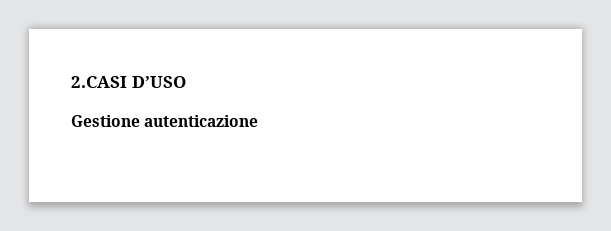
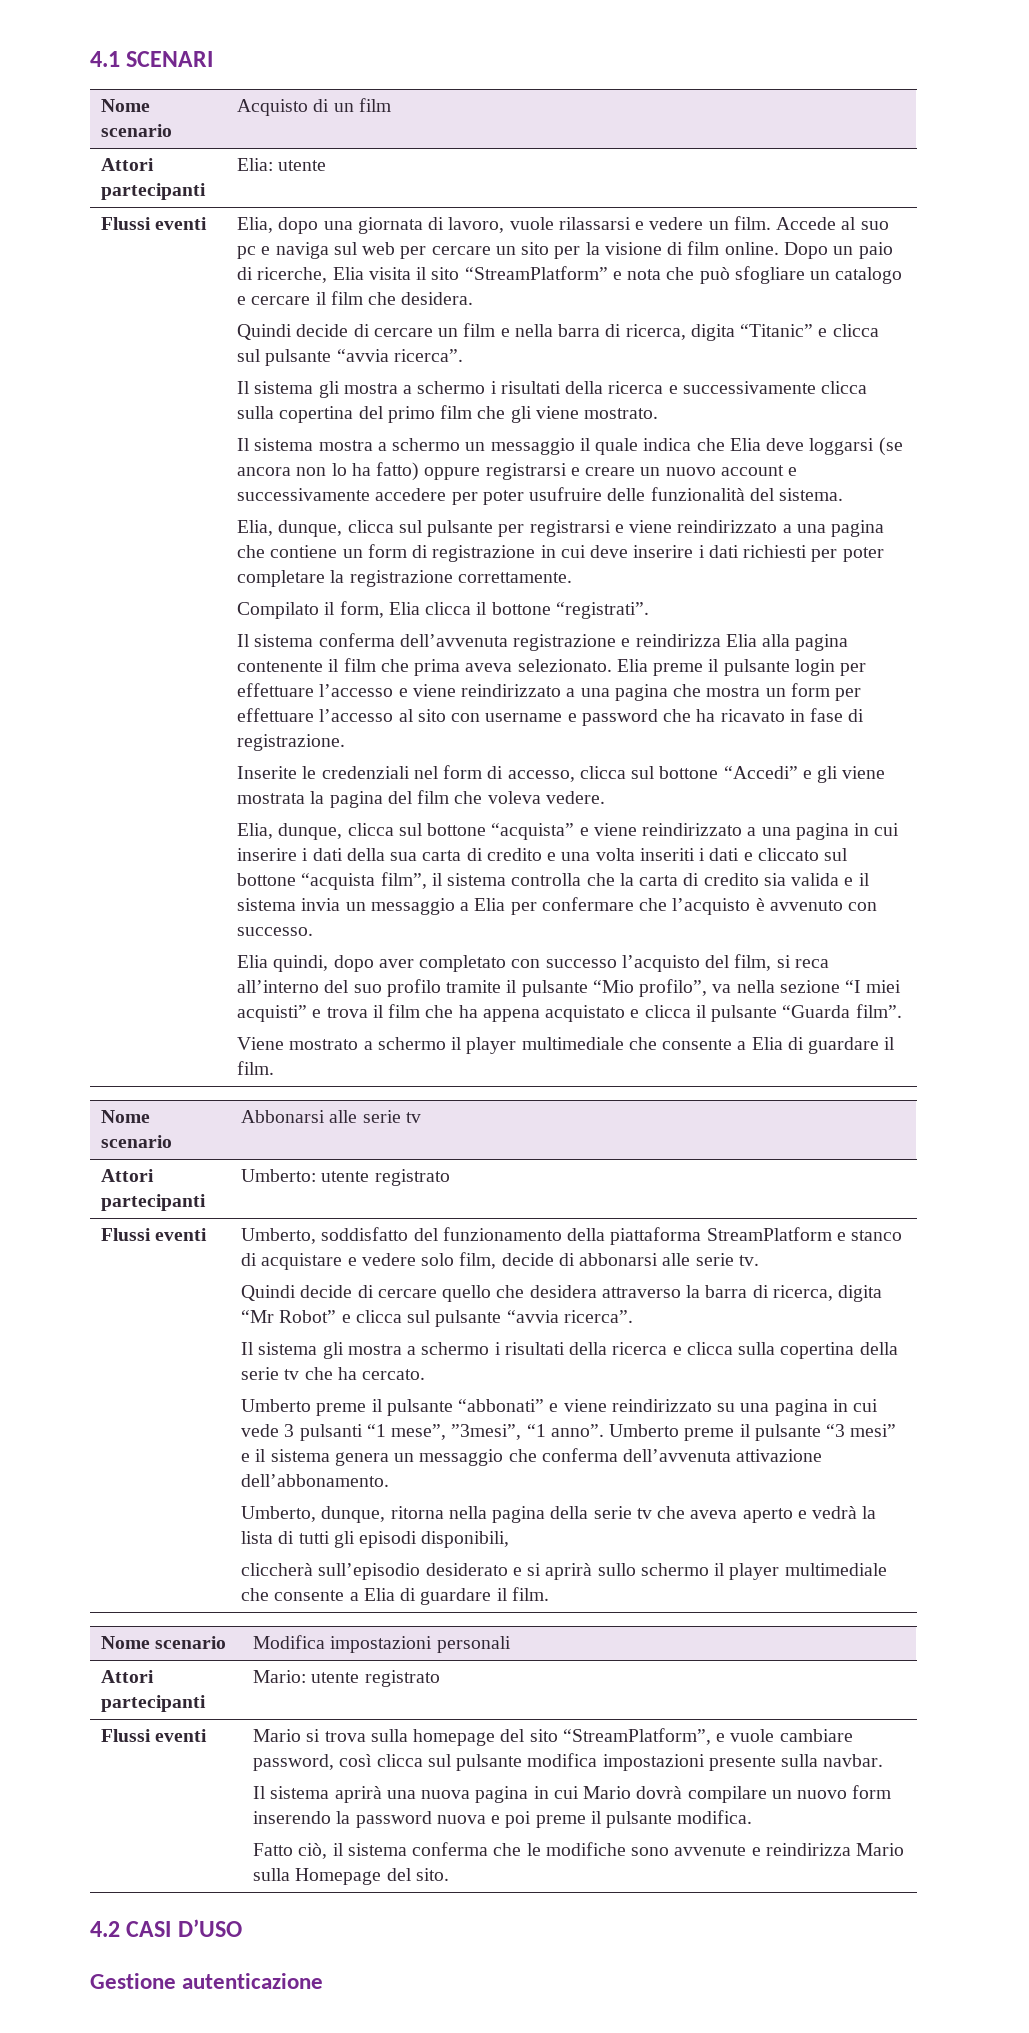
[71,76,127,88] 2.CASI -> [90,51,214,67] [101,99,151,112] [101,124,173,137] [237,98,391,116] [101,158,155,171] [101,183,207,200] [237,158,327,171] [101,217,208,230] [237,216,889,234] [237,241,893,259] [237,266,903,284] [237,291,474,305] [237,323,879,341] [237,349,463,366] [237,381,868,398] [237,405,659,423] [237,437,903,456] [237,462,798,481] [237,487,844,505] [237,520,885,537] [237,544,884,562] [237,570,572,587] [237,601,649,619] [237,633,849,651] [237,658,867,676] [237,683,862,701] [237,708,865,726] [237,734,346,751] [237,765,886,783] [237,790,605,808] [237,823,900,840] [237,848,849,861] [237,872,870,890] [237,897,878,915] [237,927,314,936] [237,954,829,972] [237,979,902,997] [237,1004,902,1022] [237,1037,896,1054] [237,1061,275,1075] [101,1110,151,1123] [101,1135,173,1148] [241,1110,421,1123] [101,1169,155,1182] [101,1194,207,1211] [241,1169,450,1186] [101,1228,208,1241] [241,1227,903,1245] [241,1252,759,1270] [241,1285,883,1302] [241,1310,633,1327] [241,1342,898,1359] [241,1367,426,1380] [241,1399,879,1416] [241,1424,897,1441] [241,1448,823,1466] [241,1474,390,1487] [241,1506,877,1523] [241,1531,510,1548] [241,1563,887,1580] [241,1587,549,1605] [101,1636,227,1649] [253,1635,511,1653] [101,1670,155,1683] [101,1695,207,1712] [253,1670,440,1687] [101,1729,208,1742] [253,1728,853,1746] [253,1753,884,1771] [253,1785,892,1803] [253,1810,753,1828] [253,1842,905,1859] [253,1868,449,1885] [90,1921,172,1937] 4.1 SCENARI // Nome scenario | Acquisto di un film // Attori partecipanti | Elia: utente // Flussi eventi | Elia, dopo una giornata di lavoro, vuole rilassarsi e vedere un film. Accede al suo pc e naviga sul web per cercare un sito per la visione di film online. Dopo un paio di ricerche, Elia visita il sito “StreamPlatform” e nota che può sfogliare un catalogo e cercare il film che desidera. // Quindi decide di cercare un film e nella barra di ricerca, digita “Titanic” e clicca sul pulsante “avvia ricerca”. // Il sistema gli mostra a schermo i risultati della ricerca e successivamente clicca sulla copertina del primo film che gli viene mostrato. // Il sistema mostra a schermo un messaggio il quale indica che Elia deve loggarsi (se ancora non lo ha fatto) oppure registrarsi e creare un nuovo account e successivamente accedere per poter usufruire delle funzionalità del sistema. // Elia, dunque, clicca sul pulsante per registrarsi e viene reindirizzato a una pagina che contiene un form di registrazione in cui deve inserire i dati richiesti per poter completare la registrazione correttamente. // Compilato il form, Elia clicca il bottone “registrati”. // Il sistema conferma dell’avvenuta registrazione e reindirizza Elia alla pagina contenente il film che prima aveva selezionato. Elia preme il pulsante login per effettuare l’accesso e viene reindirizzato a una pagina che mostra un form per effettuare l’accesso al sito con username e password che ha ricavato in fase di registrazione. // Inserite le credenziali nel form di accesso, clicca sul bottone “Accedi” e gli viene mostrata la pagina del film che voleva vedere. // Elia, dunque, clicca sul bottone “acquista” e viene reindirizzato a una pagina in cui inserire i dati della sua carta di credito e una volta inseriti i dati e cliccato sul bottone “acquista film”, il sistema controlla che la carta di credito sia valida e il sistema invia un messaggio a Elia per confermare che l’acquisto è avvenuto con successo. // Elia quindi, dopo aver completato con successo l’acquisto del film, si reca all’interno del suo profilo tramite il pulsante “Mio profilo”, va nella sezione “I miei acquisti” e trova il film che ha appena acquistato e clicca il pulsante “Guarda film”. // Viene mostrato a schermo il player multimediale che consente a Elia di guardare il film. // Nome scenario | Abbonarsi alle serie tv // Attori partecipanti | Umberto: utente registrato // Flussi eventi | Umberto, soddisfatto del funzionamento della piattaforma StreamPlatform e stanco di acquistare e vedere solo film, decide di abbonarsi alle serie tv. // Quindi decide di cercare quello che desidera attraverso la barra di ricerca, digita “Mr Robot” e clicca sul pulsante “avvia ricerca”. // Il sistema gli mostra a schermo i risultati della ricerca e clicca sulla copertina della serie tv che ha cercato. // Umberto preme il pulsante “abbonati” e viene reindirizzato su una pagina in cui vede 3 pulsanti “1 mese”, ”3mesi”, “1 anno”. Umberto preme il pulsante “3 mesi” e il sistema genera un messaggio che conferma dell’avvenuta attivazione dell’abbonamento. // Umberto, dunque, ritorna nella pagina della serie tv che aveva aperto e vedrà la lista di tutti gli episodi disponibili, // cliccherà sull’episodio desiderato e si aprirà sullo schermo il player multimediale che consente a Elia di guardare il film. // Nome scenario | Modifica impostazioni personali // Attori partecipanti | Mario: utente registrato // Flussi eventi | Mario si trova sulla homepage del sito “StreamPlatform”, e vuole cambiare password, così clicca sul pulsante modifica impostazioni presente sulla navbar. // Il sistema aprirà una nuova pagina in cui Mario dovrà compilare un nuovo form inserendo la password nuova e poi preme il pulsante modifica. // Fatto ciò, il sistema conferma che le modifiche sono avvenute e reindirizza Mario sulla Homepage del sito. // 4.2 CASI

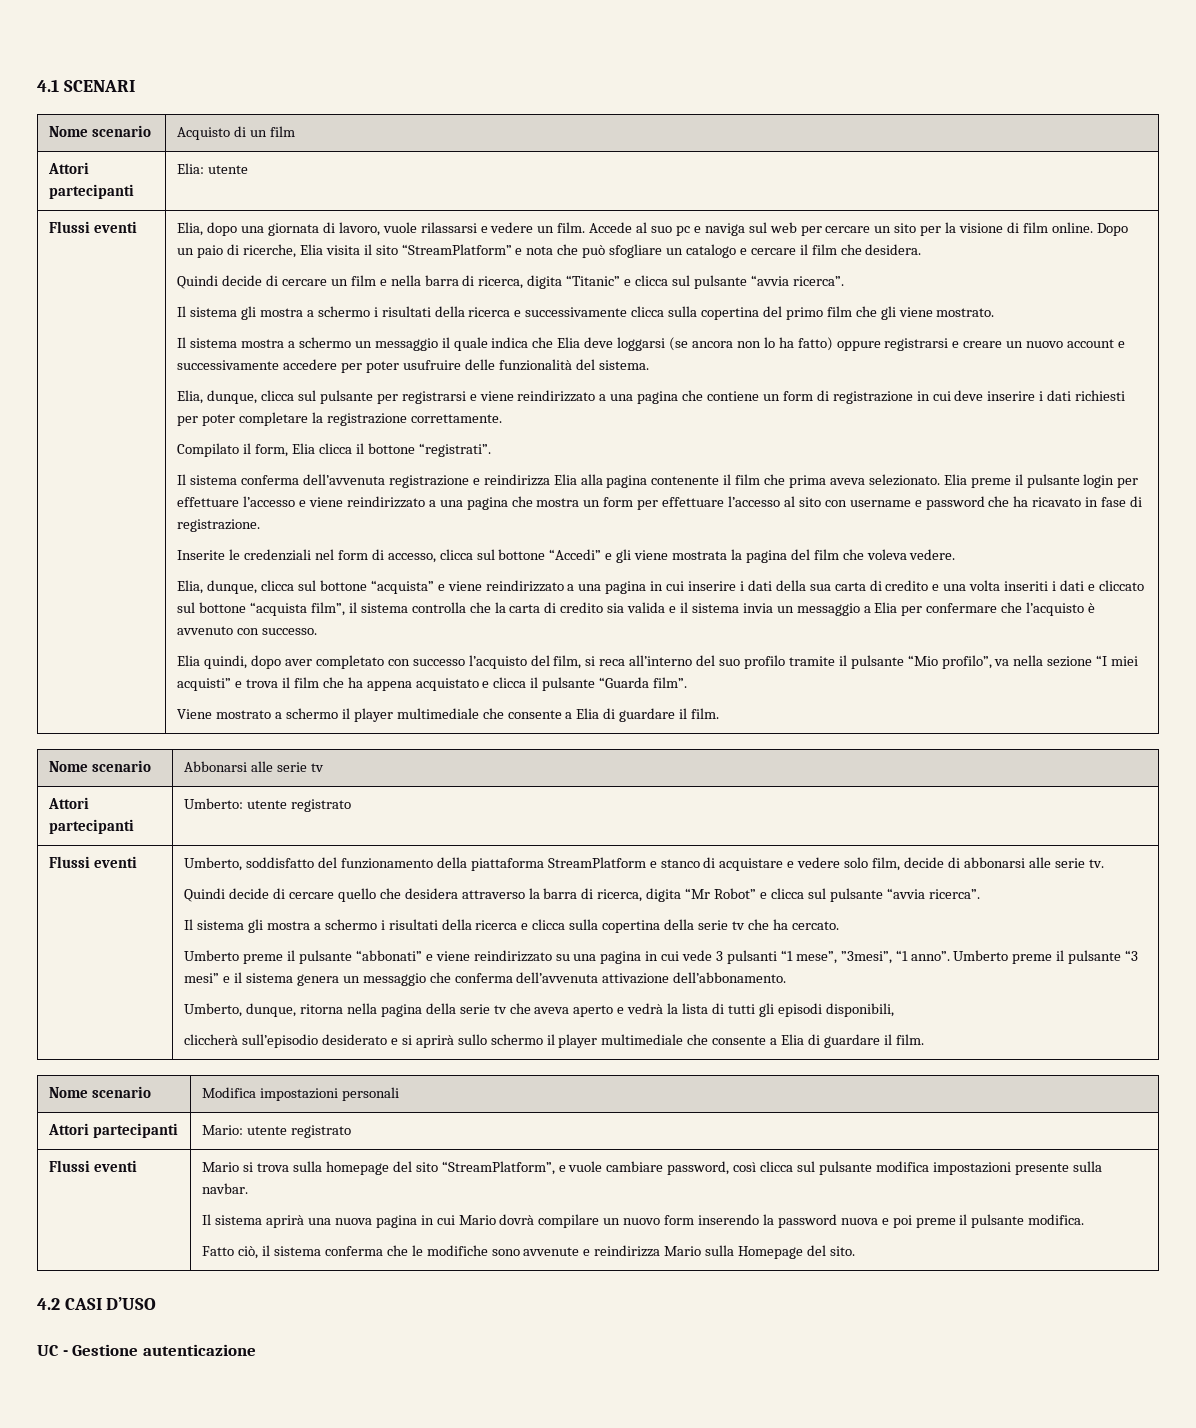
(242, 1928) none -> [37,1345,68,1356] UC -

